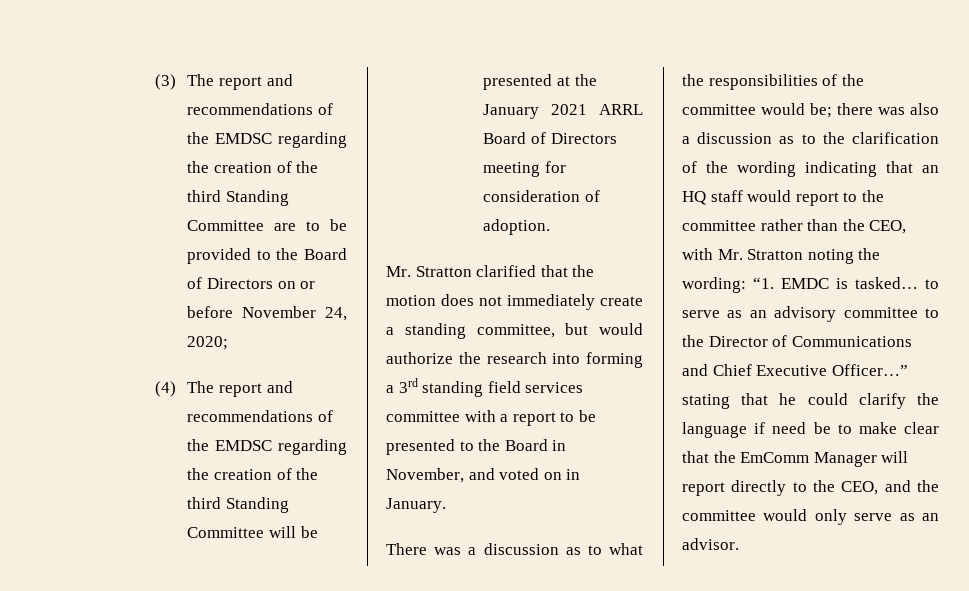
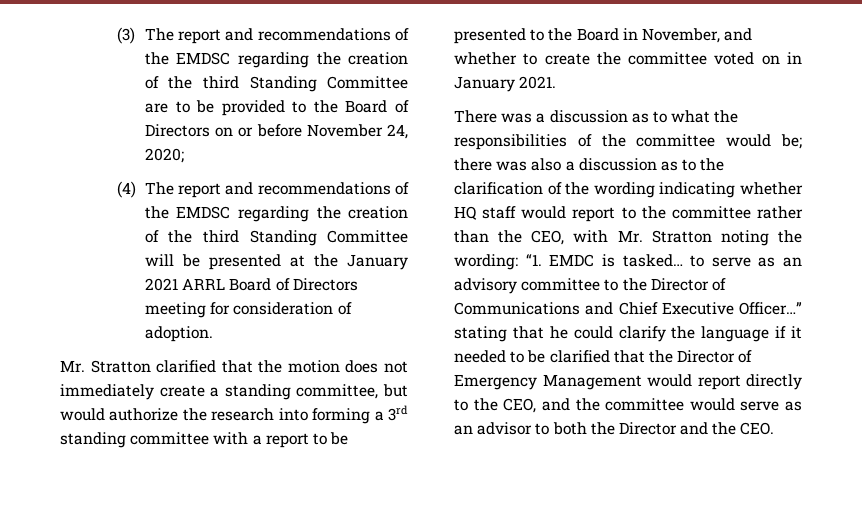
[487,381,584,393] field services -> (126, 440) none
(495, 474) none -> [454,52,708,65] whether to create the committee
[386,498,446,513] January. -> [454,76,557,92] January 2021.
[886,161,939,173] that an -> [740,182,803,195] whether
[772,422,939,434] [682,451,909,467] need be to make clear that the EmComm Manager will -> [791,326,802,339] [454,350,753,363] [454,374,692,390] it needed to be clarified that the Director of Emergency Management would
[814,509,939,525] [682,538,739,550] only serve as an advisor. -> [740,401,802,411] [454,422,775,435] serve as an advisor to both the Director and the CEO.

